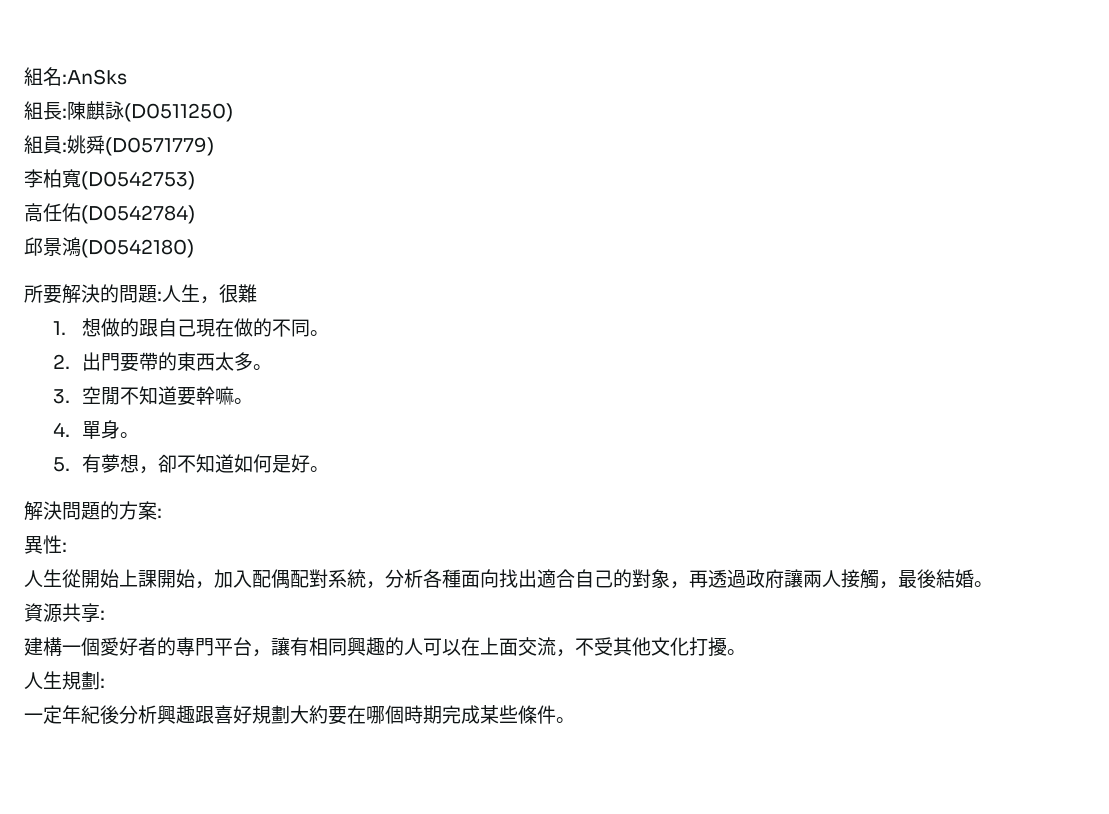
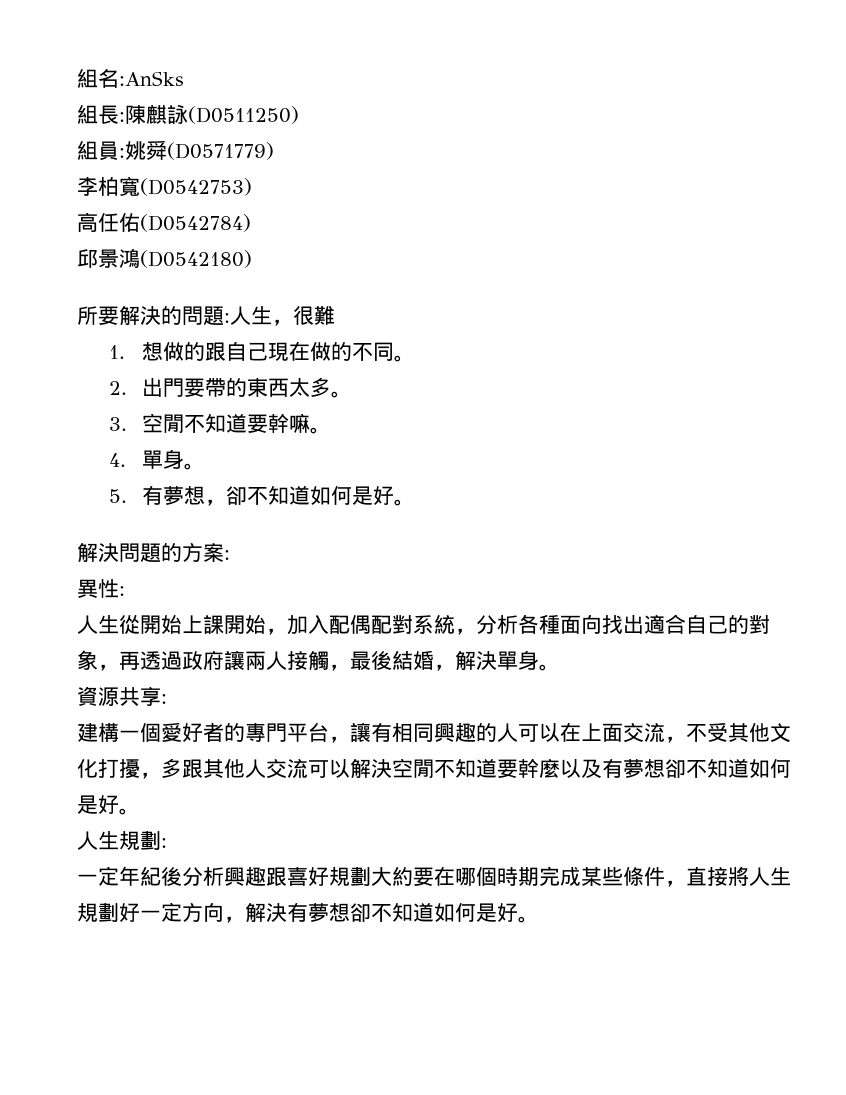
(974, 578) none -> [434,650,539,671] ，解決單身
(727, 647) none -> [140,758,791,779] [77,795,119,814] ，多跟其他人交流可以解決空閒不知道要幹麼以及有夢想卻不知道如何是好
(556, 714) none -> [665,866,791,887] [77,902,518,923] ，直接將人生規劃好一定方向，解決有夢想卻不知道如何是好

